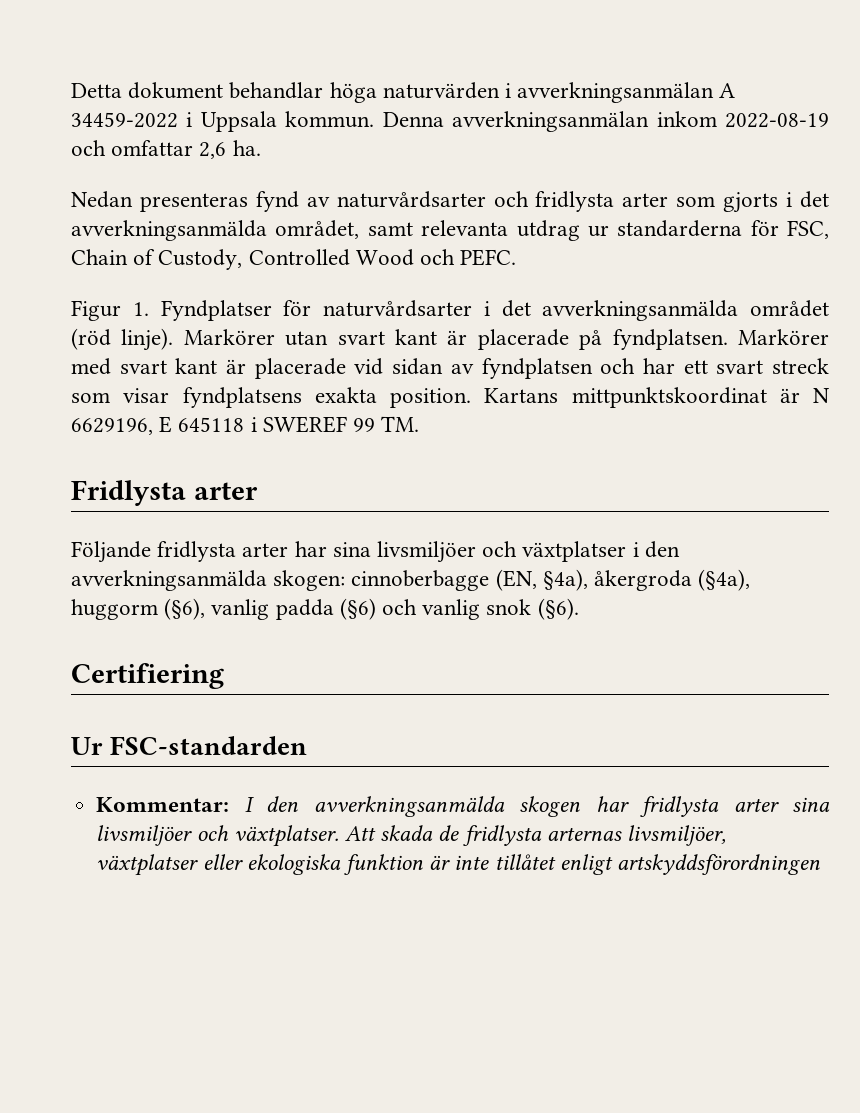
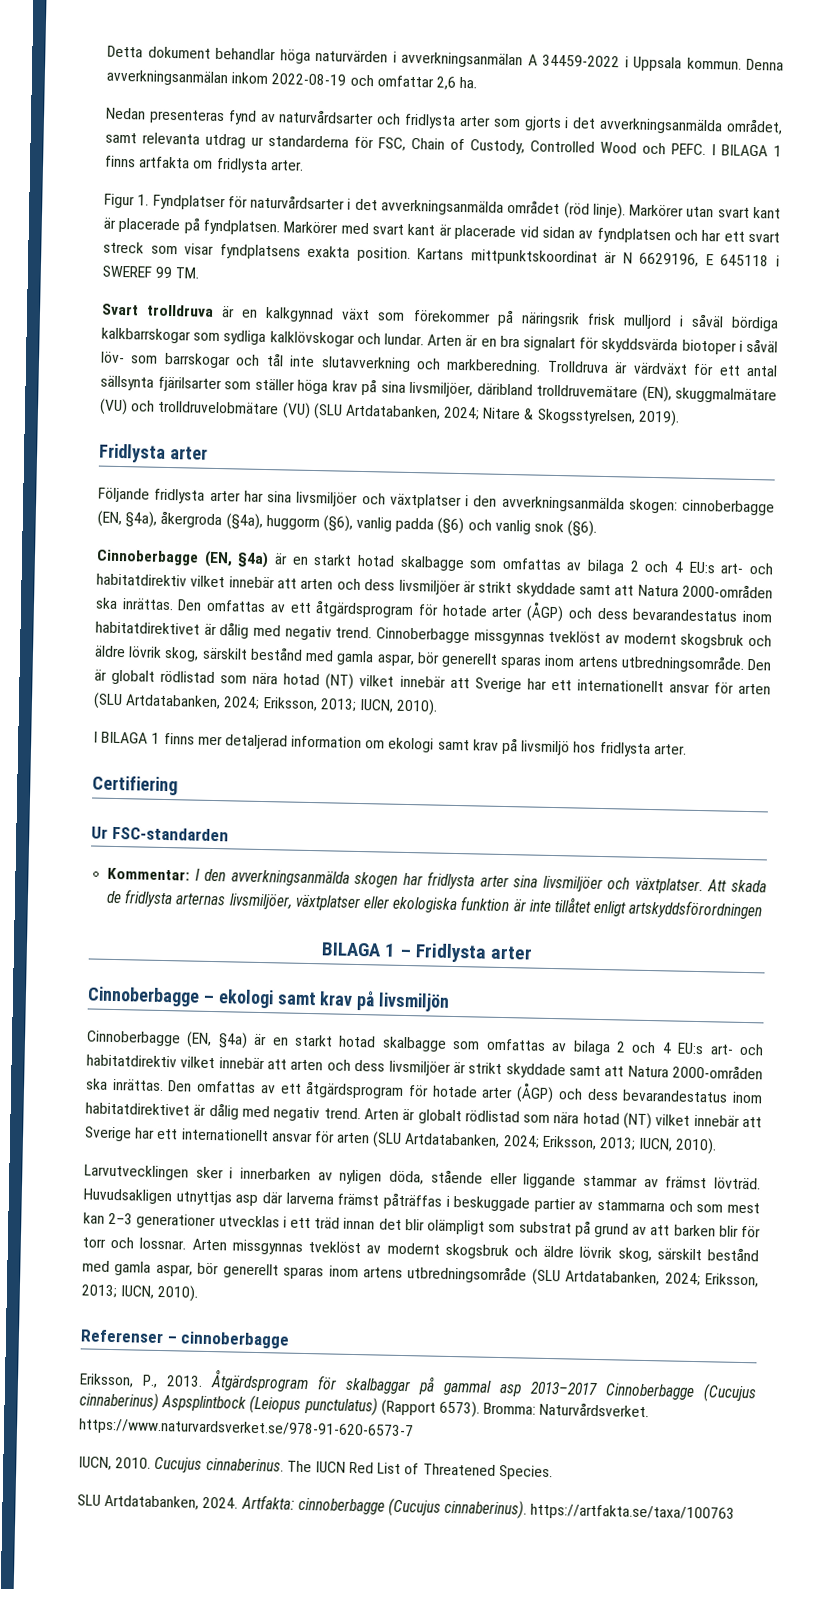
(517, 257) none -> [711,144,782,157] [105,155,304,173] I BILAGA 1 finns artfakta om fridlysta arter.
(420, 424) none -> [101,303,779,332] [101,327,778,355] [100,351,779,377] [100,375,777,404] [99,398,680,427] // Svart trolldruva är en kalkgynnad växt som förekommer på näringsrik frisk mulljord i såväl bördiga kalkbarrskogar som sydliga kalklövskogar och lundar. Arten är en bra signalart för skyddsvärda biotoper i såväl löv- som barrskogar och tål inte slutavverkning och markberedning. Trolldruva är värdväxt för ett antal sällsynta fjärilsarter som ställer höga krav på sina livsmiljöer, däribland trolldruvemätare (EN), skuggmalmätare (VU) och trolldruvelobmätare (VU) (SLU Artdatabanken, 2024; Nitare & Skogsstyrelsen, 2019).
(579, 609) none -> [96,549,773,575] [96,573,773,599] [95,597,773,623] [95,621,772,649] [94,645,772,673] [94,669,771,695] [93,692,439,716] [93,731,687,757] // Cinnoberbagge (EN, §4a) är en starkt hotad skalbagge som omfattas av bilaga 2 och 4 EU:s art- och habitatdirektiv vilket innebär att arten och dess livsmiljöer är strikt skyddade samt att Natura 2000-områden ska inrättas. Den omfattas av ett åtgärdsprogram för hotade arter (ÅGP) och dess bevarandestatus inom habitatdirektivet är dålig med negativ trend. Cinnoberbagge missgynnas tveklöst av modernt skogsbruk och äldre lövrik skog, särskilt bestånd med gamla aspar, bör generellt sparas inom artens utbredningsområde. Den är globalt rödlistad som nära hotad (NT) vilket innebär att Sverige har ett internationellt ansvar för arten (SLU Artdatabanken, 2024; Eriksson, 2013; IUCN, 2010). // I BILAGA 1 finns mer detaljerad information om ekologi samt krav på livsmiljö hos fridlysta arter.
(820, 864) none -> [321,942,533,963] [87,986,451,1012] [86,1030,764,1056] [86,1054,763,1080] [86,1078,763,1104] [85,1102,762,1130] [84,1126,718,1155] [84,1164,762,1190] [83,1188,760,1214] [83,1212,762,1238] [82,1236,759,1263] [82,1260,759,1288] [81,1284,200,1302] [80,1329,291,1349] [79,1369,757,1403] [79,1391,650,1418] [78,1418,414,1440] [78,1456,553,1481] [77,1494,736,1522] // BILAGA 1 – Fridlysta arter // Cinnoberbagge – ekologi samt krav på livsmiljön // Cinnoberbagge (EN, §4a) är en starkt hotad skalbagge som omfattas av bilaga 2 och 4 EU:s art- och habitatdirektiv vilket innebär att arten och dess livsmiljöer är strikt skyddade samt att Natura 2000-områden ska inrättas. Den omfattas av ett åtgärdsprogram för hotade arter (ÅGP) och dess bevarandestatus inom habitatdirektivet är dålig med negativ trend. Arten är globalt rödlistad som nära hotad (NT) vilket innebär att Sverige har ett internationellt ansvar för arten (SLU Artdatabanken, 2024; Eriksson, 2013; IUCN, 2010). // Larvutvecklingen sker i innerbarken av nyligen döda, stående eller liggande stammar av främst lövträd. Huvudsakligen utnyttjas asp där larverna främst påträffas i beskuggade partier av stammarna och som mest kan 2–3 generationer utvecklas i ett träd innan det blir olämpligt som substrat på grund av att barken blir för torr och lossnar. Arten missgynnas tveklöst av modernt skogsbruk och äldre lövrik skog, särskilt bestånd med gamla aspar, bör generellt sparas inom artens utbredningsområde (SLU Artdatabanken, 2024; Eriksson, 2013; IUCN, 2010). // Referenser – cinnoberbagge // Eriksson, P., 2013. Åtgärdsprogram för skalbaggar på gammal asp 2013–2017 Cinnoberbagge (Cucujus cinnaberinus) Aspsplintbock (Leiopus punctulatus) (Rapport 6573). Bromma: Naturvårdsverket. https://www.naturvardsverket.se/978-91-620-6573-7 // IUCN, 2010. Cucujus cinnaberinus. The IUCN Red List of Threatened Species. // SLU Artdatabanken, 2024. Artfakta: cinnoberbagge (Cucujus cinnaberinus). https://artfakta.se/taxa/100763

